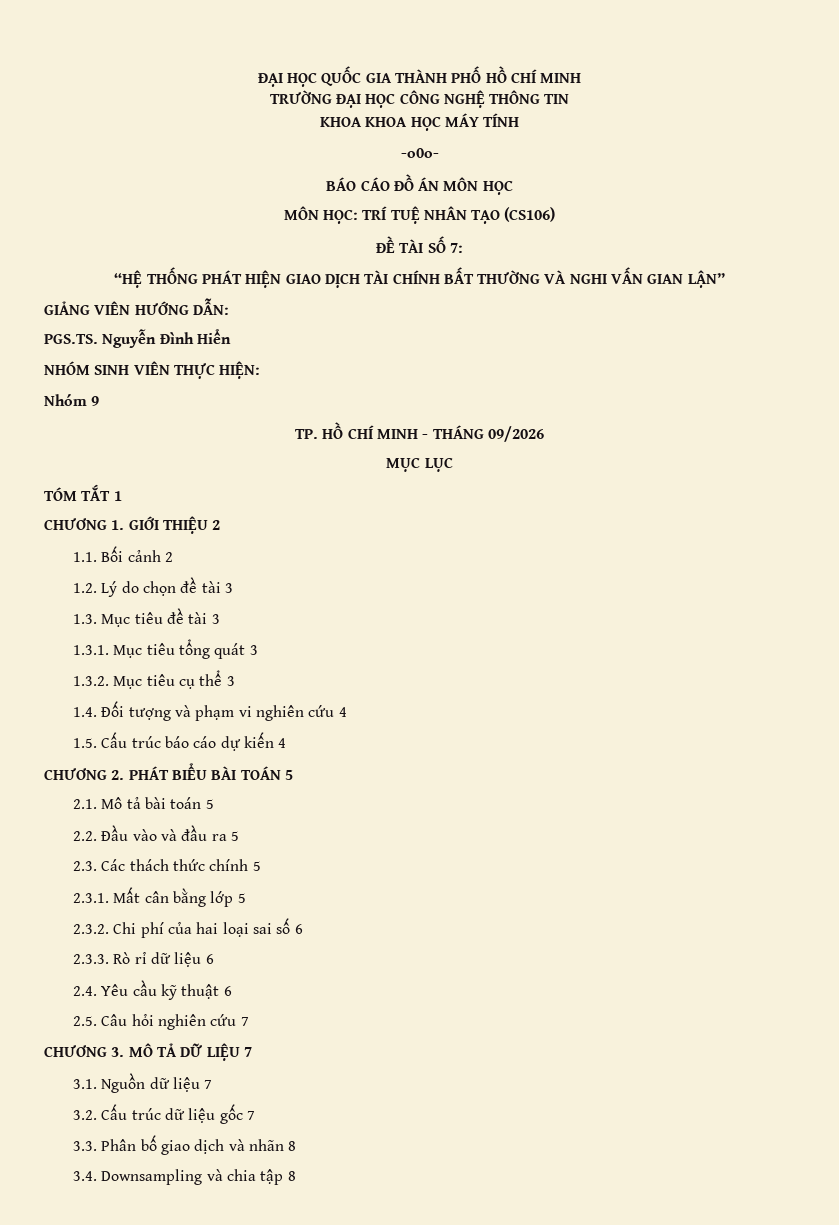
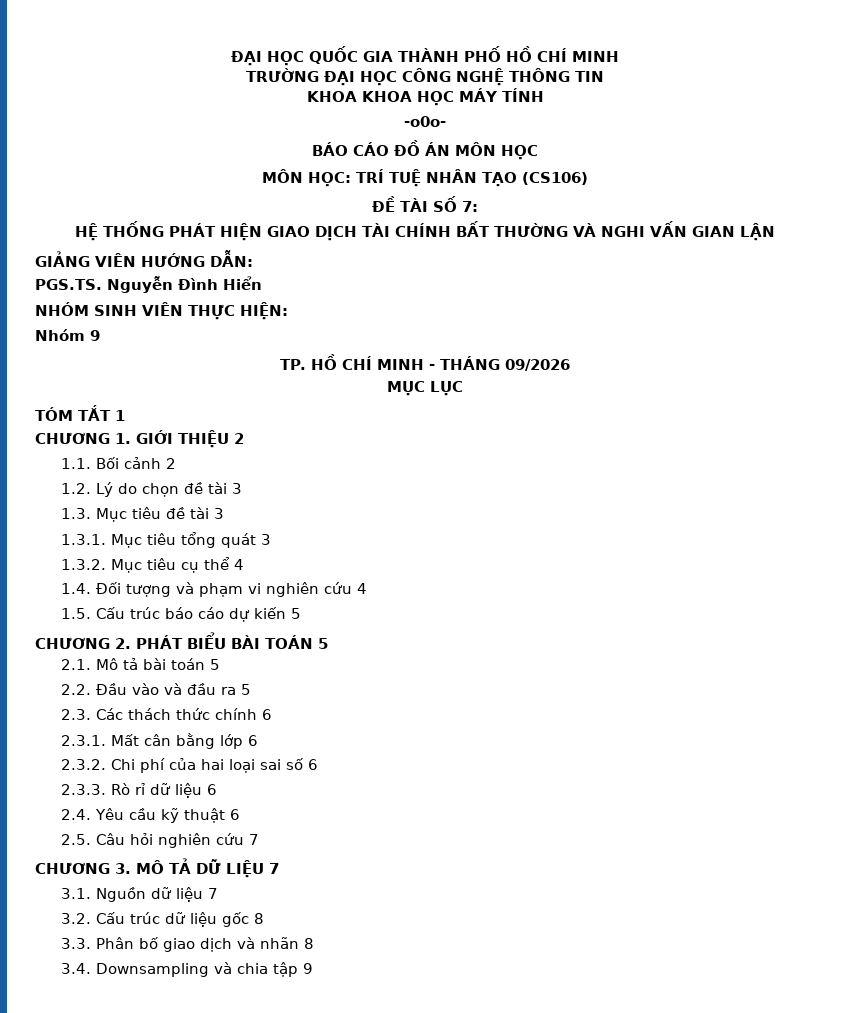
[114,270,143,288] “HỆ -> [74,223,98,241] HỆ
[687,270,725,288] LẬN” -> [740,223,776,241] LẬN
[226,676,235,686] 3 -> [233,559,244,570] 4
[278,738,287,748] 4 -> [290,608,301,619] 5
[252,861,261,871] 5 -> [261,709,272,720] 6
[237,893,246,903] 5 -> [247,735,258,746] 6
[247,1111,256,1120] 7 -> [253,913,264,924] 8
[287,1171,296,1181] 8 -> [302,963,313,974] 9

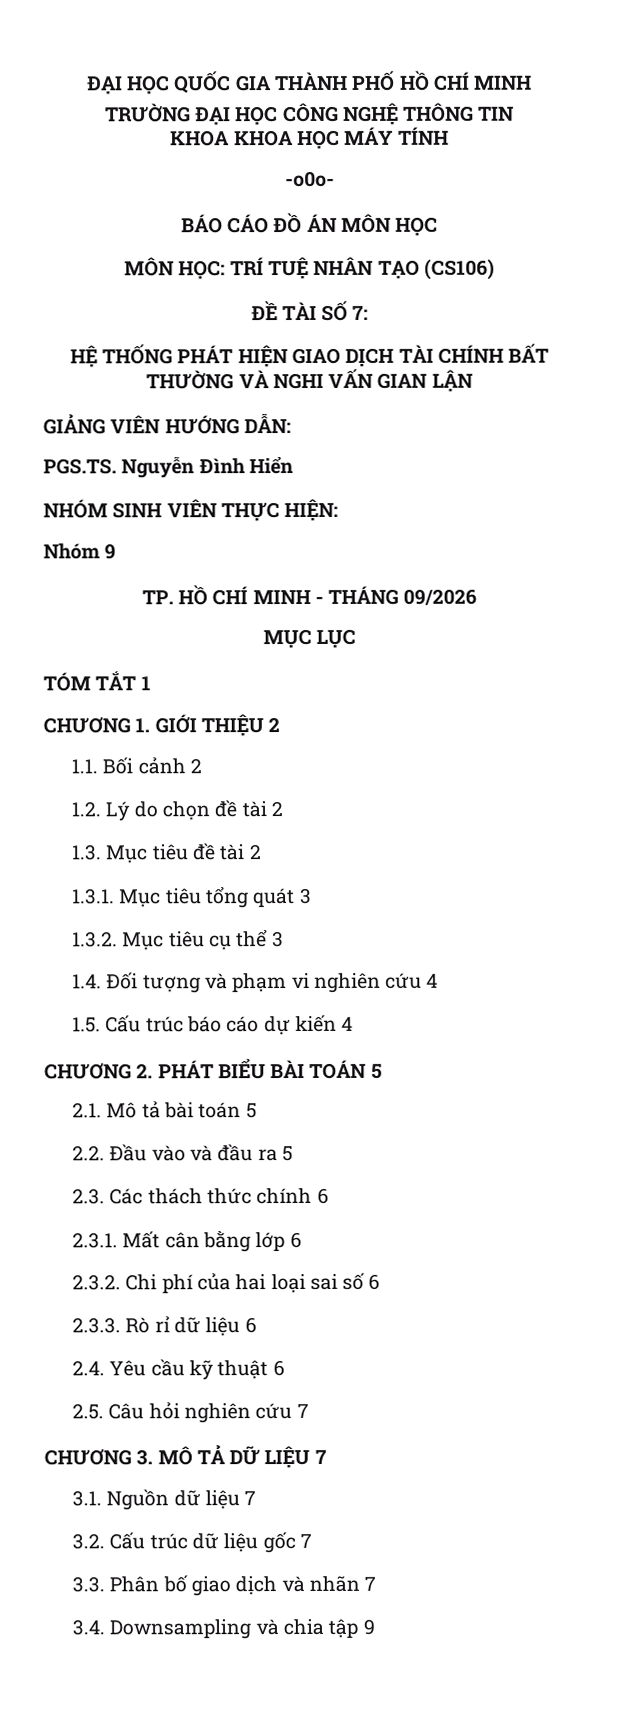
[231,483,242,494] 3 -> [270,801,283,817] 2
[213,508,224,519] 3 -> [248,844,261,860] 2
[233,559,244,570] 4 -> [271,931,284,948] 3
[290,608,301,619] 5 -> [341,1016,354,1031] 4
[253,913,264,924] 8 -> [299,1534,312,1549] 7
[303,938,314,949] 8 -> [364,1576,377,1591] 7

